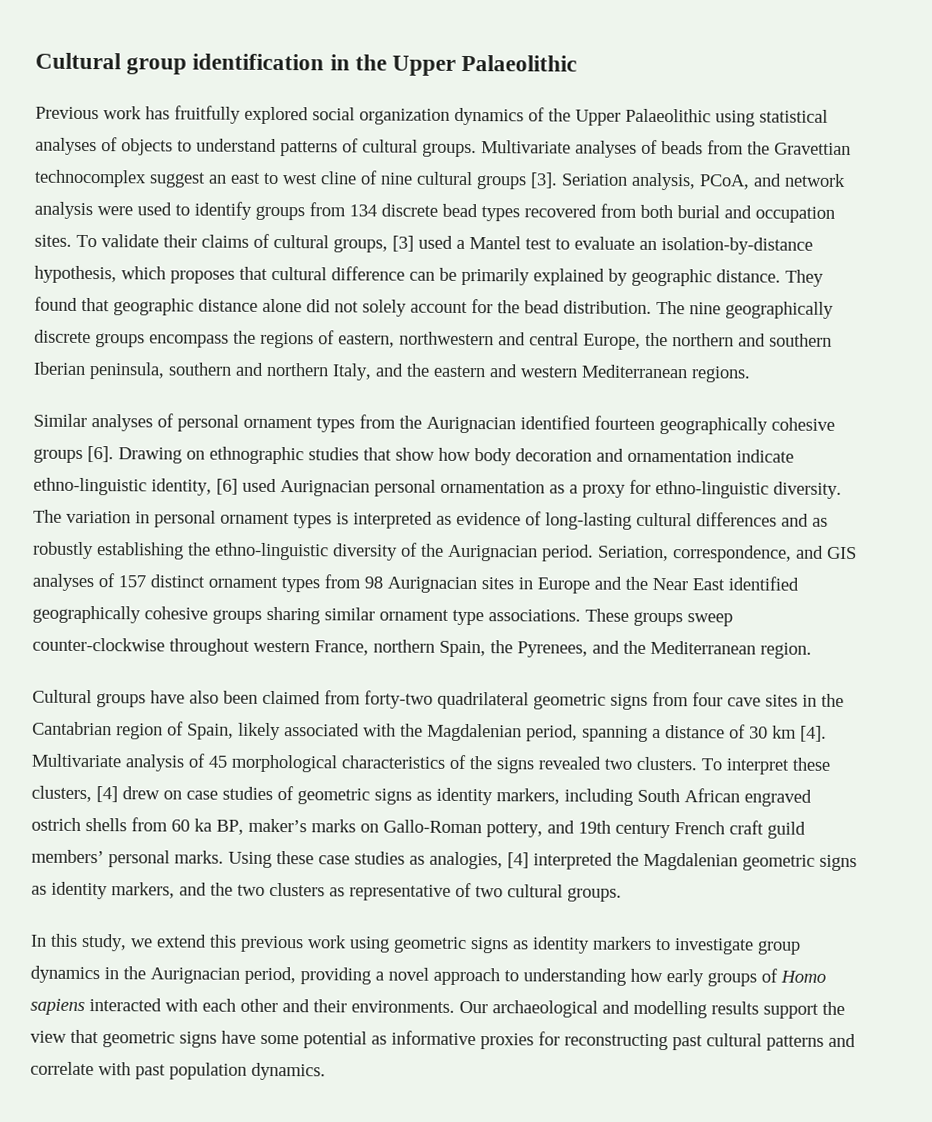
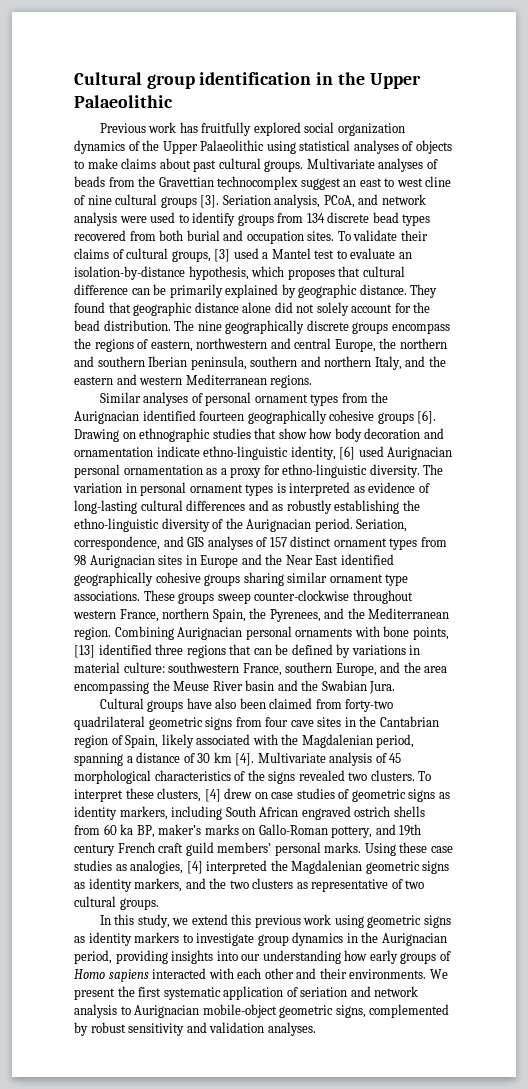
[196,138,359,157] understand patterns of -> [87,158,217,172] make claims about past
(812, 650) none -> [114,626,449,640] [74,644,421,658] [74,662,448,676] [74,680,396,694] Combining Aurignacian personal ornaments with bone points, [13] identified three regions that can be defined by variations in material culture: southwestern France, southern Europe, and the area encompassing the Meuse River basin and the Swabian Jura.
[375,967,519,986] a novel approach to -> [171,950,261,964] insights into our
[459,1000,845,1019] [30,1029,856,1051] [30,1061,326,1081] Our archaeological and modelling results support the view that geometric signs have some potential as informative proxies for reconstructing past cultural patterns and correlate with past population dynamics. -> [429,969,448,979] [74,986,419,1000] [74,1004,450,1018] [74,1022,316,1036] We present the first systematic application of seriation and network analysis to Aurignacian mobile-object geometric signs, complemented by robust sensitivity and validation analyses.

